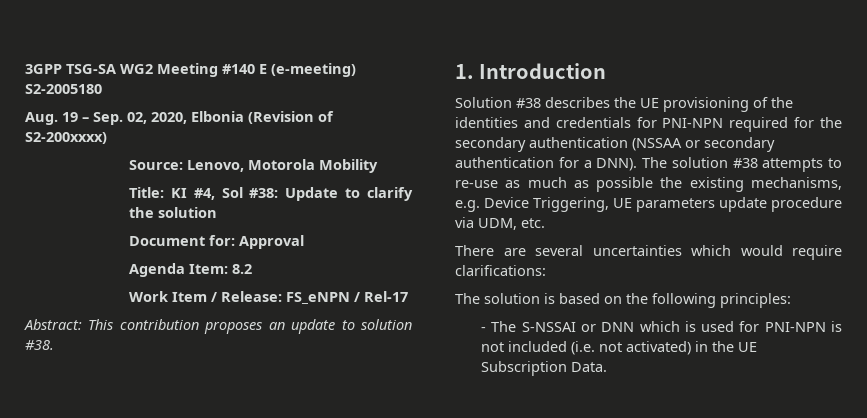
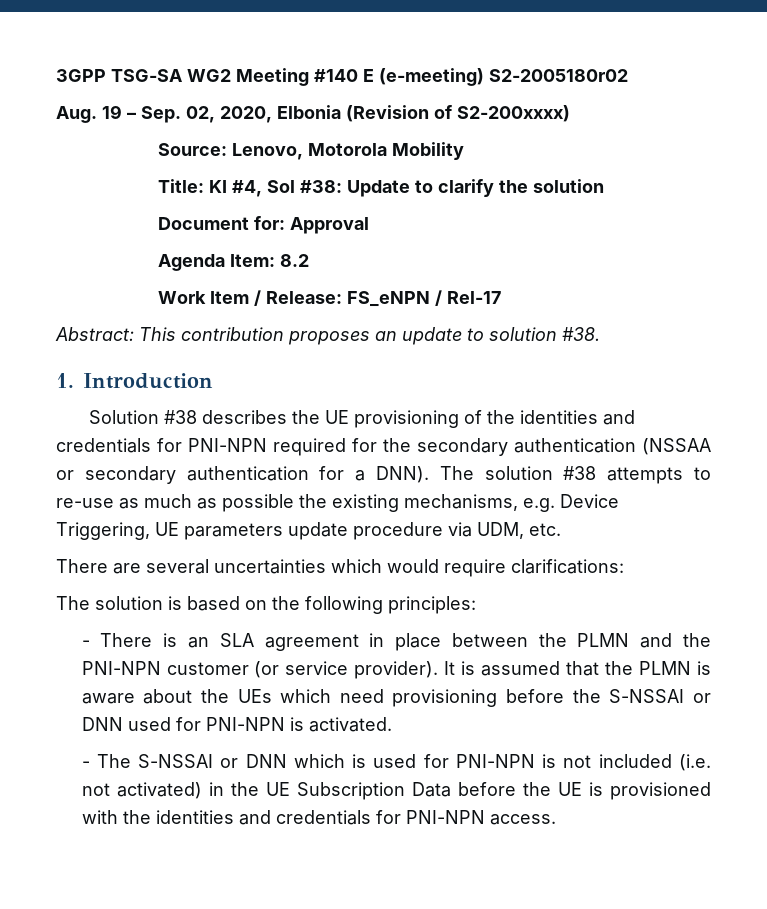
[25,84,102,94] S2-2005180 -> [489,69,628,82] S2-2005180r02
(791, 300) none -> [81,633,711,651] [81,661,711,679] [81,689,712,707] [81,717,392,732] // - There is an SLA agreement in place between the PLMN and the PNI-NPN customer (or service provider). It is assumed that the PLMN is aware about the UEs which need provisioning before the S-NSSAI or DNN used for PNI-NPN is activated.
[571,362,608,372] Data. -> [411,782,712,800] [81,810,556,825] Data before the UE is provisioned with the identities and credentials for PNI-NPN access.

